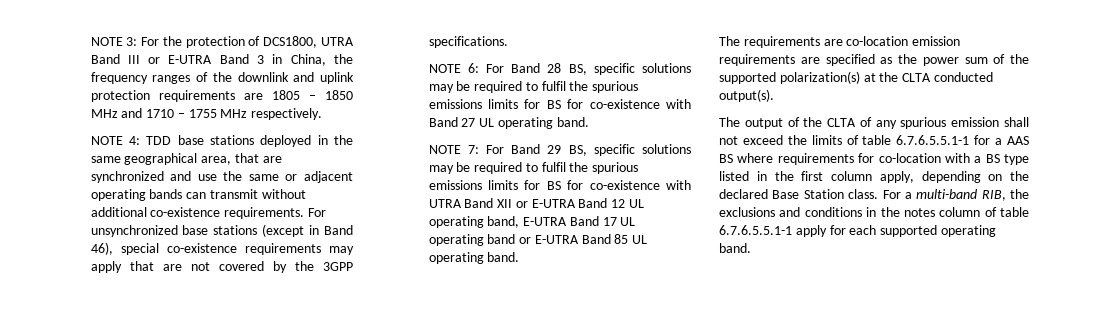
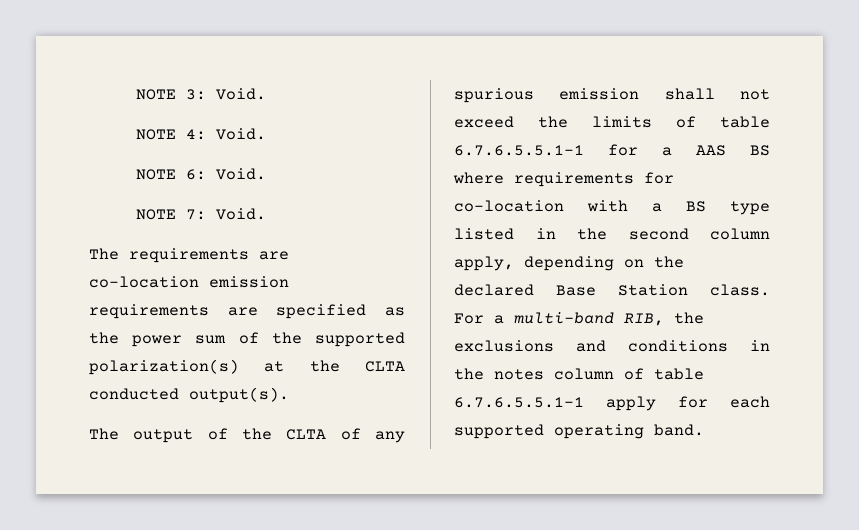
[141,36,354,48] [90,54,353,66] [90,72,354,84] [90,90,353,102] [90,108,323,120] [90,135,353,147] [90,153,282,165] [90,171,353,183] [90,189,306,201] [90,207,326,219] [90,224,353,237] [90,242,354,255] [90,261,353,273] [428,36,508,48] [428,63,691,75] [428,81,639,93] [428,99,691,109] [428,117,589,129] [428,144,691,156] [428,162,639,174] [428,180,691,190] [428,198,644,208] [428,216,636,228] [428,234,648,246] [428,252,520,264] For the protection of DCS1800, UTRA Band III or E-UTRA Band 3 in China, the frequency ranges of the downlink and uplink protection requirements are 1805 – 1850 MHz and 1710 – 1755 MHz respectively. // NOTE 4: TDD base stations deployed in the same geographical area, that are synchronized and use the same or adjacent operating bands can transmit without additional co-existence requirements. For unsynchronized base stations (except in Band 46), special co-existence requirements may apply that are not covered by the 3GPP specifications. // NOTE 6: For Band 28 BS, specific solutions may be required to fulfil the spurious emissions limits for BS for co-existence with Band 27 UL operating band. // NOTE 7: For Band 29 BS, specific solutions may be required to fulfil the spurious emissions limits for BS for co-existence with UTRA Band XII or E-UTRA Band 12 UL operating band, E-UTRA Band 17 UL operating band or E-UTRA Band 85 UL operating band. -> [216,88,267,100] [136,128,267,140] [136,168,267,180] [136,208,267,220] Void. // NOTE 4: Void. // NOTE 6: Void. // NOTE 7: Void.
[801,171,824,181] first -> [628,228,689,240] second

